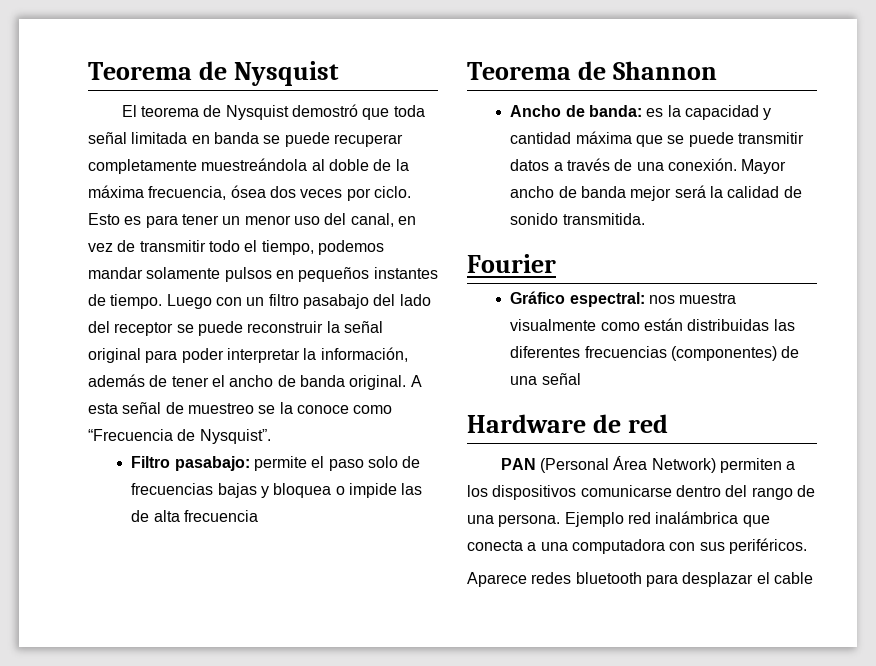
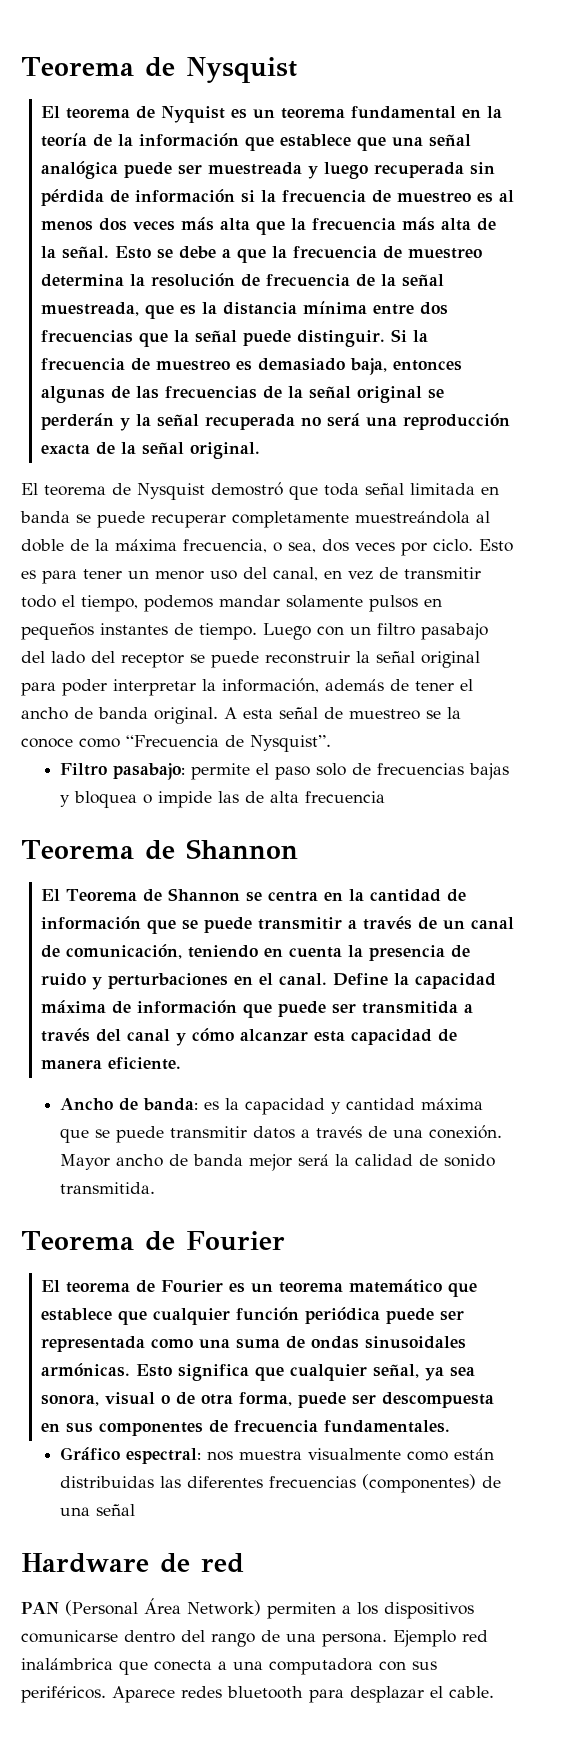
(339, 73) none -> [41,106,503,123] [41,133,472,151] [41,161,496,179] [41,189,515,206] [41,217,497,235] [41,246,483,263] [41,273,445,287] [41,301,449,319] [41,329,429,347] [41,358,463,375] [41,386,445,403] [41,413,511,431] [41,442,261,459] // El teorema de Nyquist es un teorema fundamental en la teoría de la información que establece que una señal analógica puede ser muestreada y luego recuperada sin pérdida de información si la frecuencia de muestreo es al menos dos veces más alta que la frecuencia más alta de la señal. Esto se debe a que la frecuencia de muestreo determina la resolución de frecuencia de la señal muestreada, que es la distancia mínima entre dos frecuencias que la señal puede distinguir. Si la frecuencia de muestreo es demasiado baja, entonces algunas de las frecuencias de la señal original se perderán y la señal recuperada no será una reproducción exacta de la señal original.
[230,185,266,198] ósea -> [273,542,316,553] o sea,
(717, 70) none -> [41,888,467,902] [41,916,515,934] [41,944,471,961] [41,973,497,990] [41,1000,474,1018] [41,1028,458,1046] [41,1057,182,1070] // El Teorema de Shannon se centra en la cantidad de información que se puede transmitir a través de un canal de comunicación, teniendo en cuenta la presencia de ruido y perturbaciones en el canal. Define la capacidad máxima de información que puede ser transmitida a través del canal y cómo alcanzar esta capacidad de manera eficiente.
[467,254,556,273] Fourier -> [21,1231,285,1251] [41,1279,478,1297] [41,1307,465,1325] [41,1336,467,1352] [41,1363,476,1381] [41,1392,495,1408] [41,1420,451,1436] Teorema de Fourier // El teorema de Fourier es un teorema matemático que establece que cualquier función periódica puede ser representada como una suma de ondas sinusoidales armónicas. Esto significa que cualquier señal, ya sea sonora, visual o de otra forma, puede ser descompuesta en sus componentes de frecuencia fundamentales.
(807, 546) // -> (106, 1694) none
[773,572,813,584] cable -> [449,1686,494,1698] cable.

